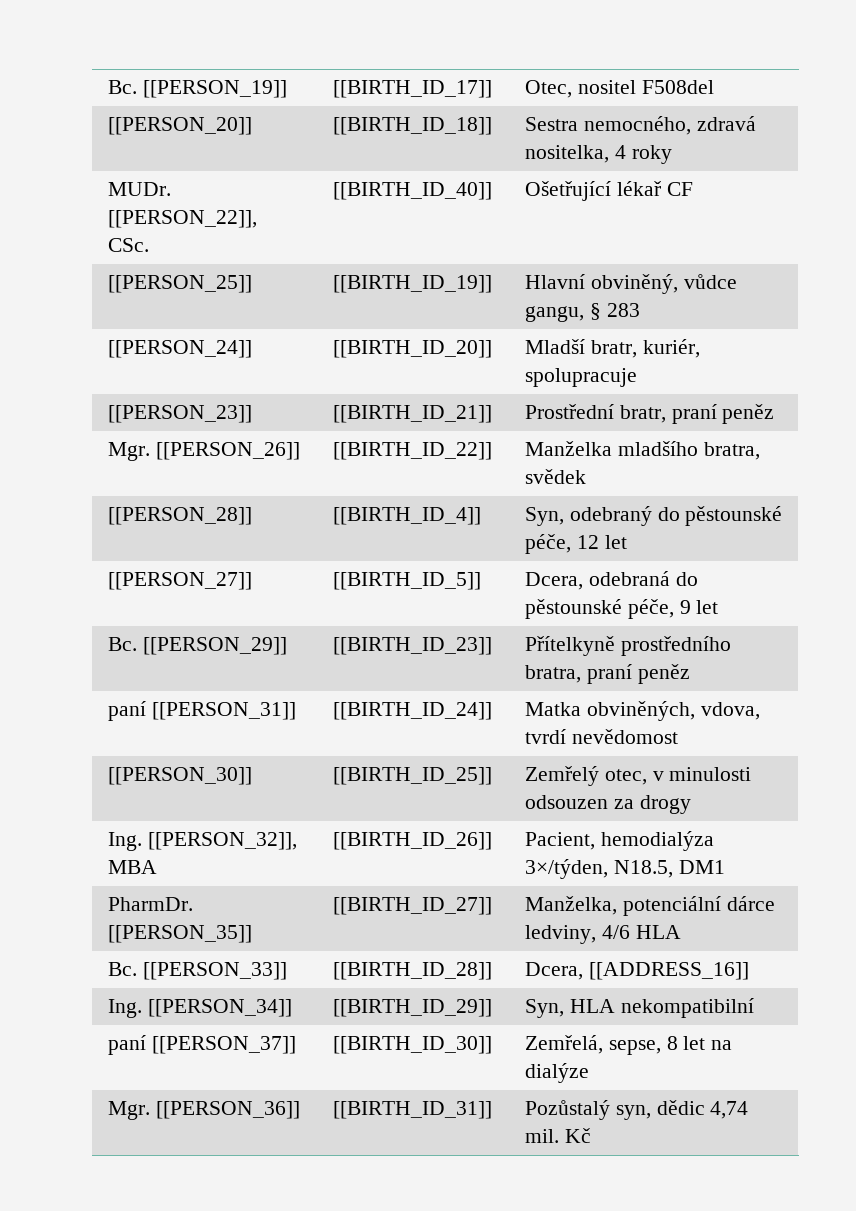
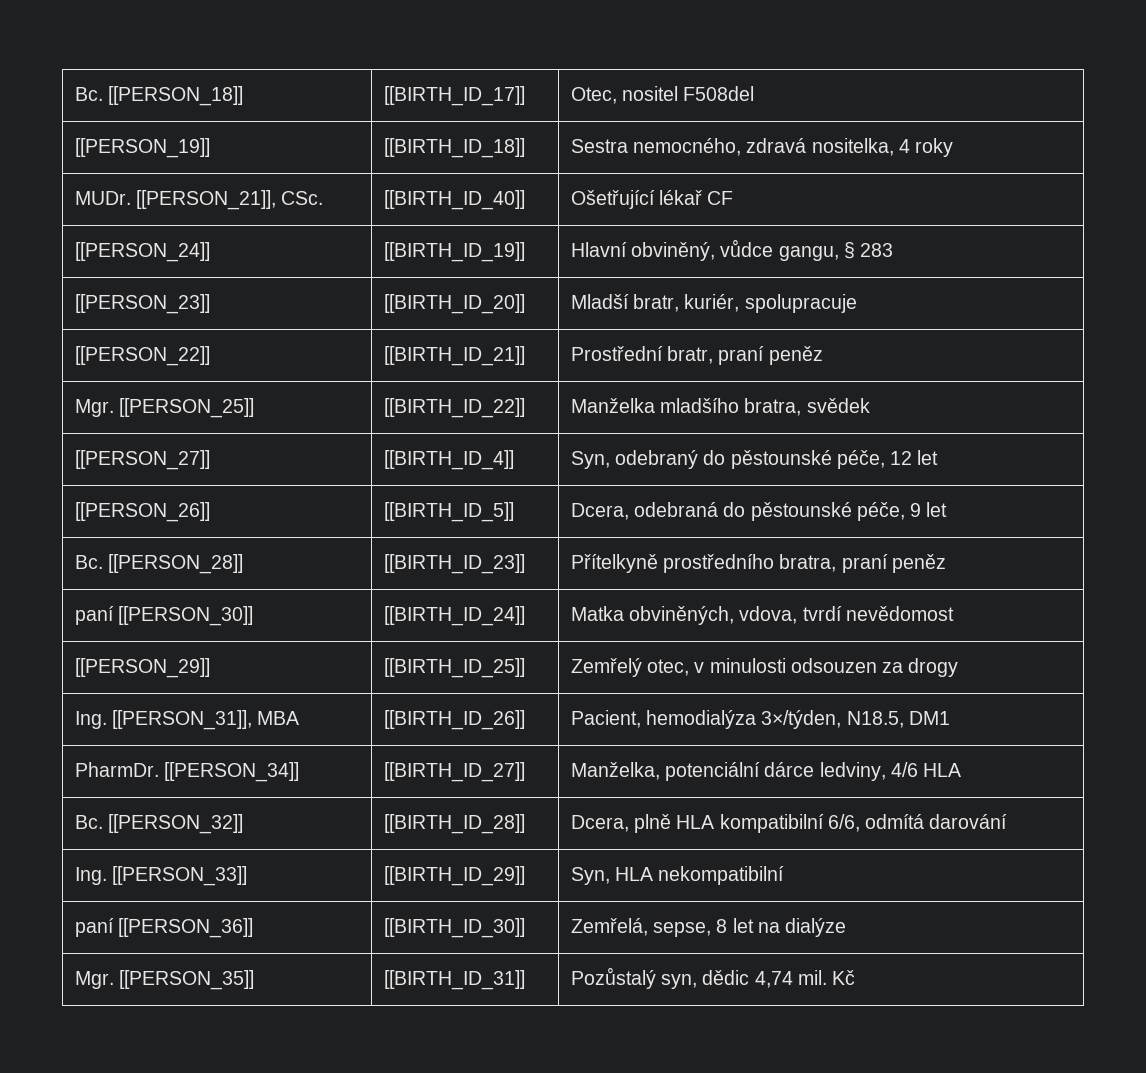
[107,80,287,98] Bc. [[PERSON_19]] -> [74,86,243,106] Bc. [[PERSON_18]]
[107,117,252,135] [[PERSON_20]] -> [74,138,210,158] [[PERSON_19]]
[107,210,257,228] [[PERSON_22]], -> [135,190,276,210] [[PERSON_21]],
[107,275,252,293] [[PERSON_25]] -> [74,242,210,262] [[PERSON_24]]
[107,340,252,358] [[PERSON_24]] -> [74,294,210,314] [[PERSON_23]]
[107,405,252,423] [[PERSON_23]] -> [74,346,210,366] [[PERSON_22]]
[155,442,300,460] [[PERSON_26]] -> [118,398,254,418] [[PERSON_25]]
[107,507,252,525] [[PERSON_28]] -> [74,450,210,470] [[PERSON_27]]
[107,572,252,590] [[PERSON_27]] -> [74,502,210,522] [[PERSON_26]]
[142,637,287,655] [[PERSON_29]] -> [107,554,243,574] [[PERSON_28]]
[151,702,296,720] [[PERSON_31]] -> [117,606,253,626] [[PERSON_30]]
[107,767,252,785] [[PERSON_30]] -> [74,658,210,678] [[PERSON_29]]
[147,832,297,850] [[PERSON_32]], -> [111,710,252,730] [[PERSON_31]],
[107,925,252,943] [[PERSON_35]] -> [163,762,299,782] [[PERSON_34]]
[142,962,287,980] [[PERSON_33]] -> [107,814,243,834] [[PERSON_32]]
[588,962,749,980] [107,999,292,1018] [[ADDRESS_16]] // Ing. [[PERSON_34]] -> [633,814,1008,833] [74,866,247,886] plně HLA kompatibilní 6/6, odmítá darování // Ing. [[PERSON_33]]
[151,1036,296,1054] [[PERSON_37]] -> [117,918,253,938] [[PERSON_36]]
[155,1101,300,1119] [[PERSON_36]] -> [118,970,254,990] [[PERSON_35]]

